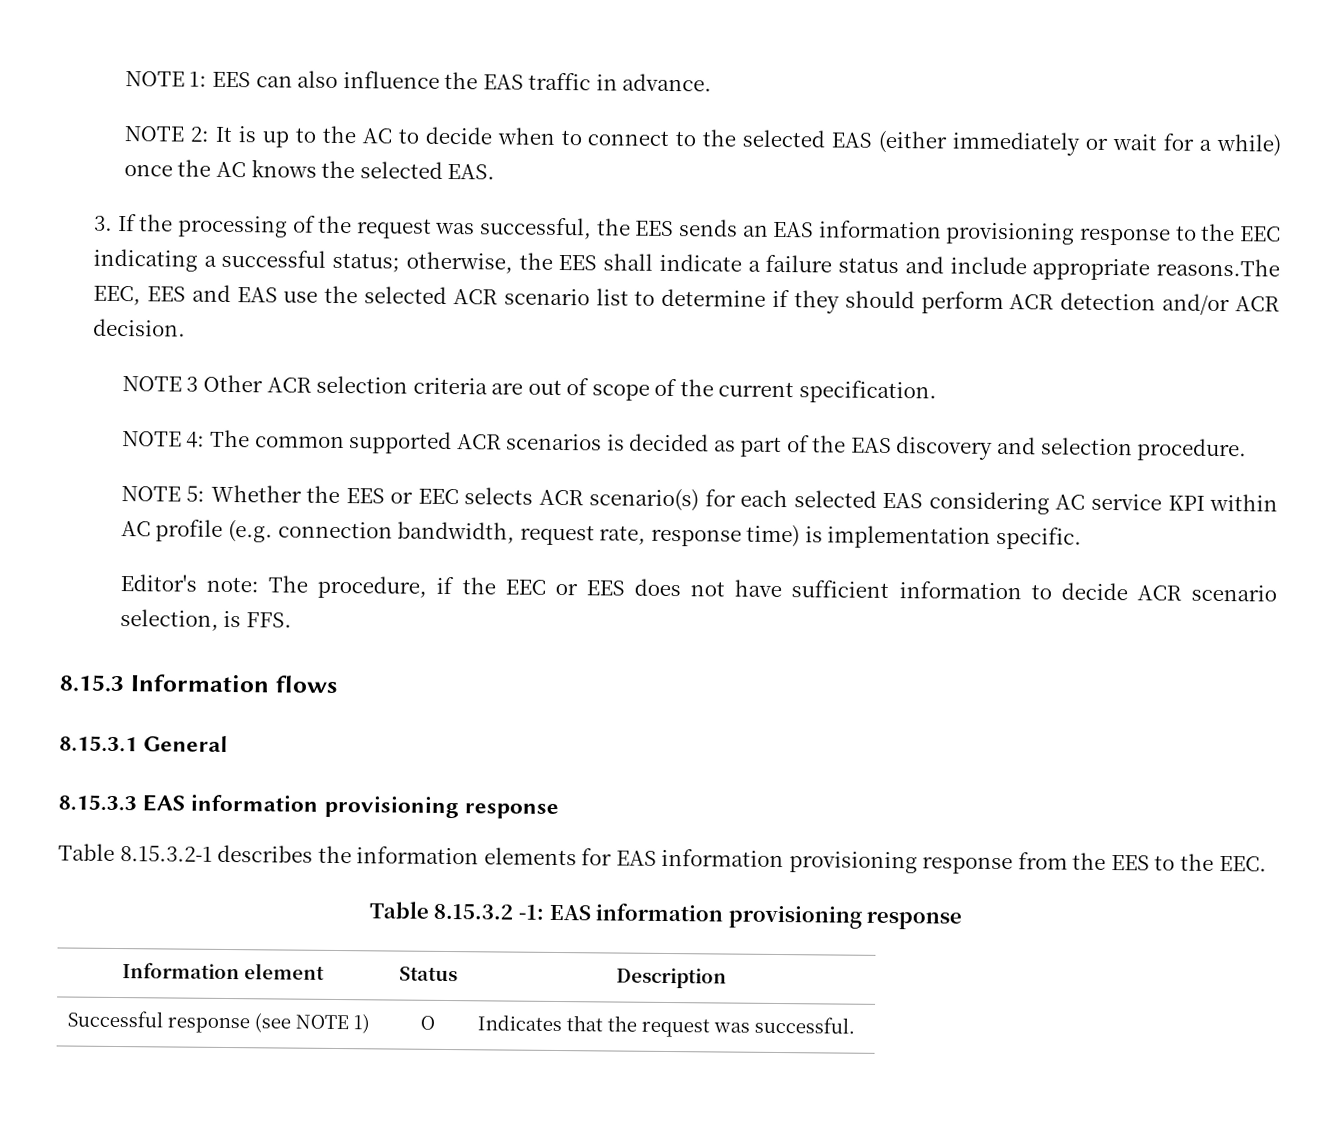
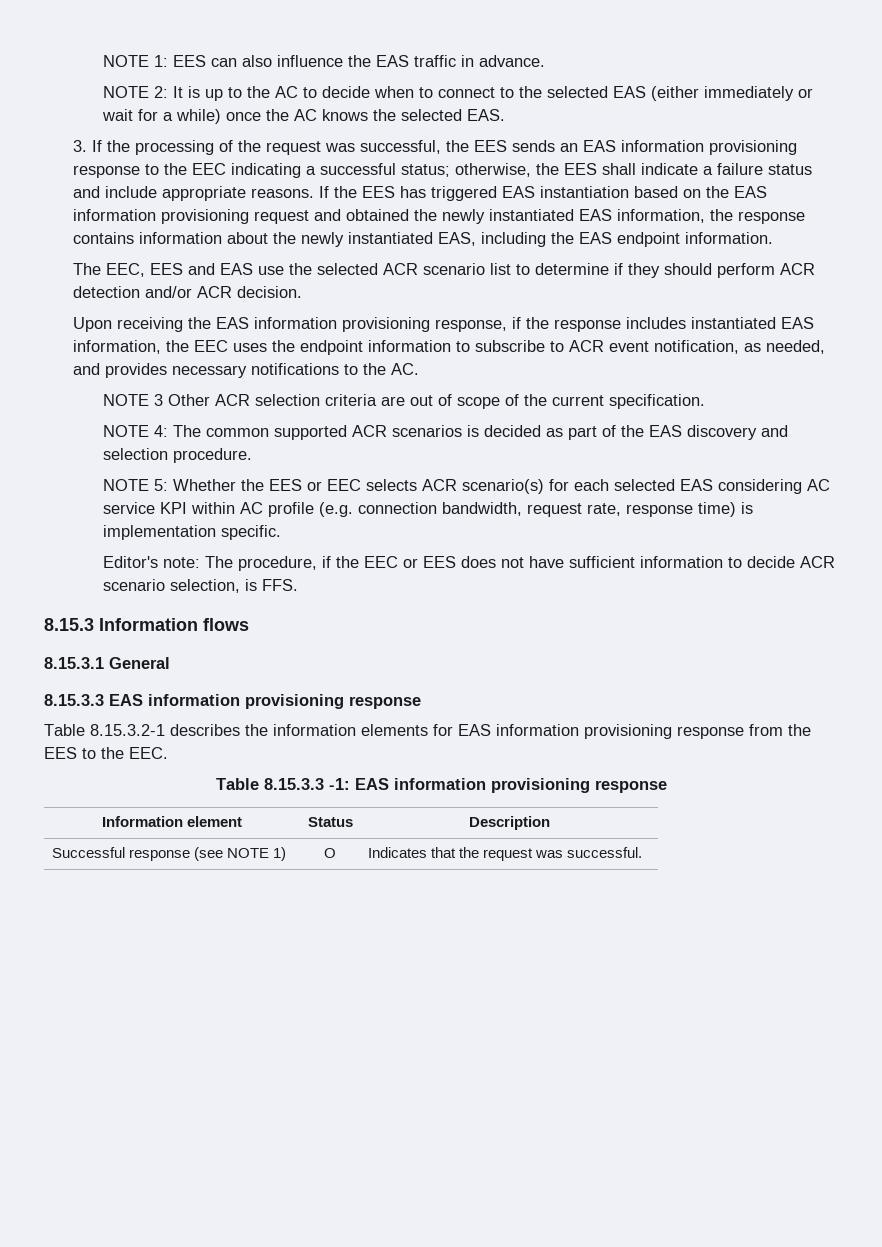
[1155,258,1280,277] reasons.The -> [251,186,768,201] [73,209,806,224] [73,232,774,247] [73,263,102,275] reasons. If the EES has triggered EAS instantiation based on the EAS information provisioning request and obtained the newly instantiated EAS information, the response contains information about the newly instantiated EAS, including the EAS endpoint information. // The
(186, 327) none -> [73,317,815,332] [73,340,826,355] [73,363,420,378] // Upon receiving the EAS information provisioning response, if the response includes instantiated EAS information, the EEC uses the endpoint information to subscribe to ACR event notification, as needed, and provides necessary notifications to the AC.
[433,903,514,920] 8.15.3.2 -> [263,778,324,790] 8.15.3.3

